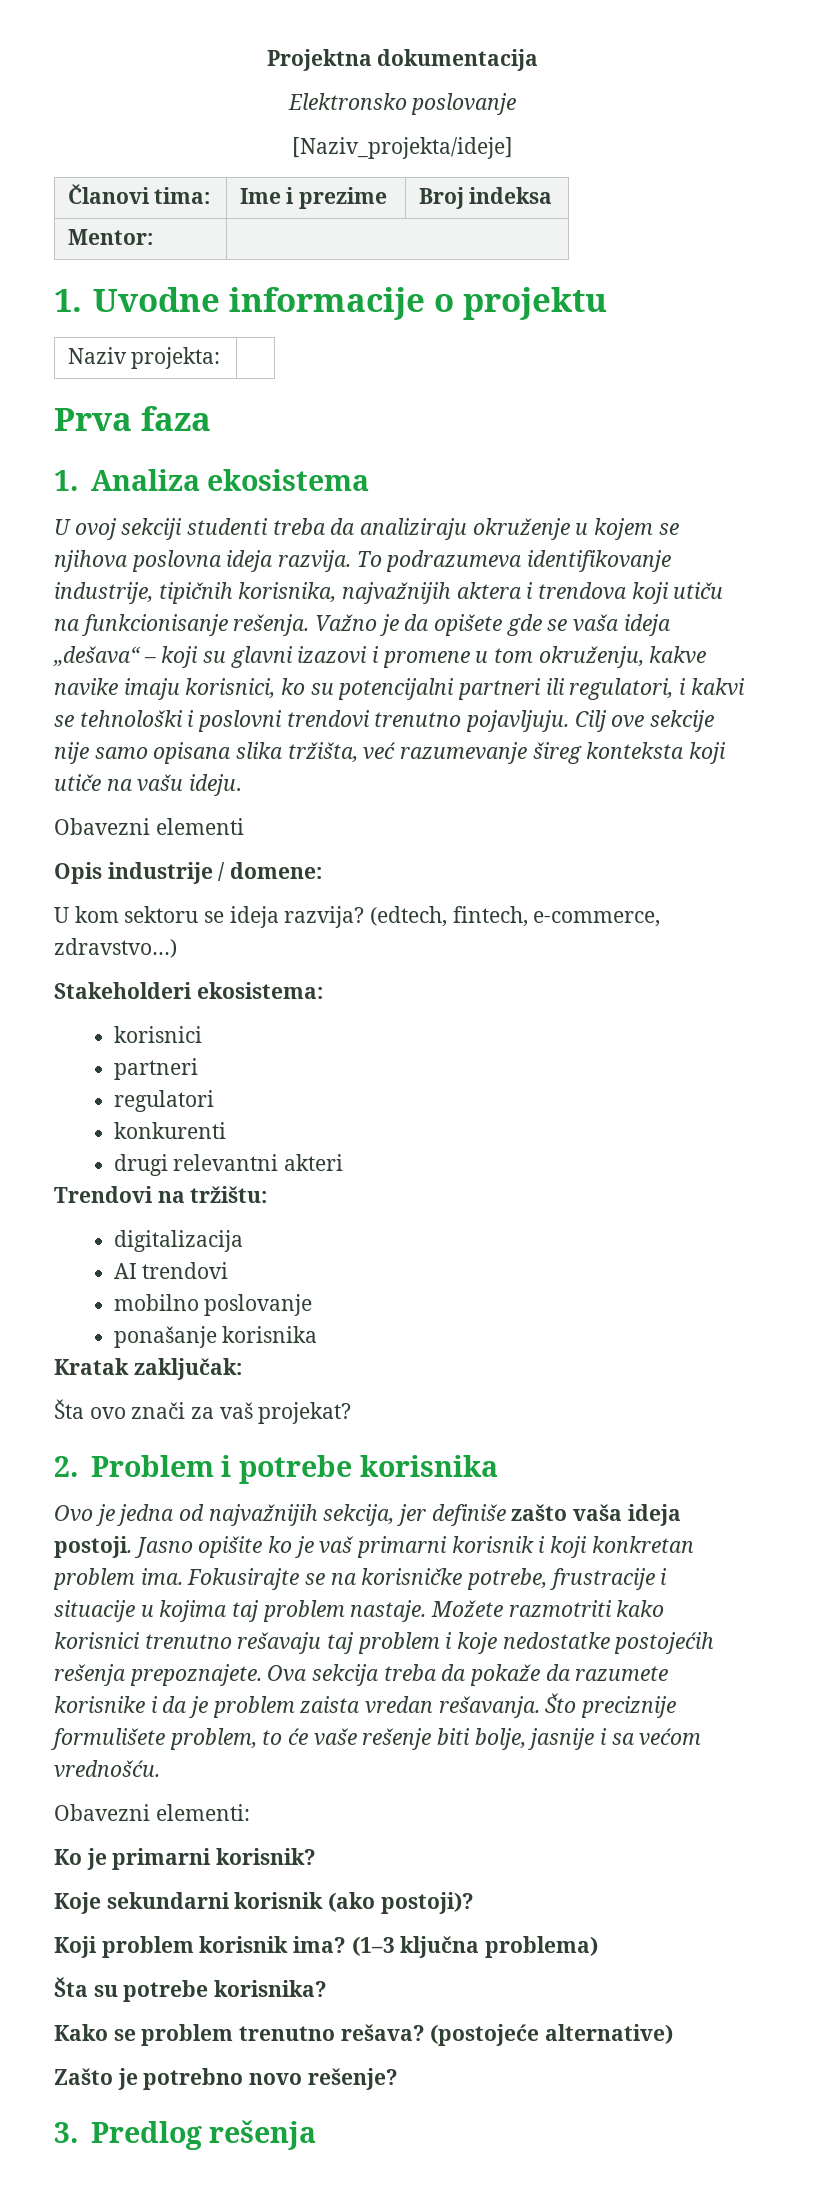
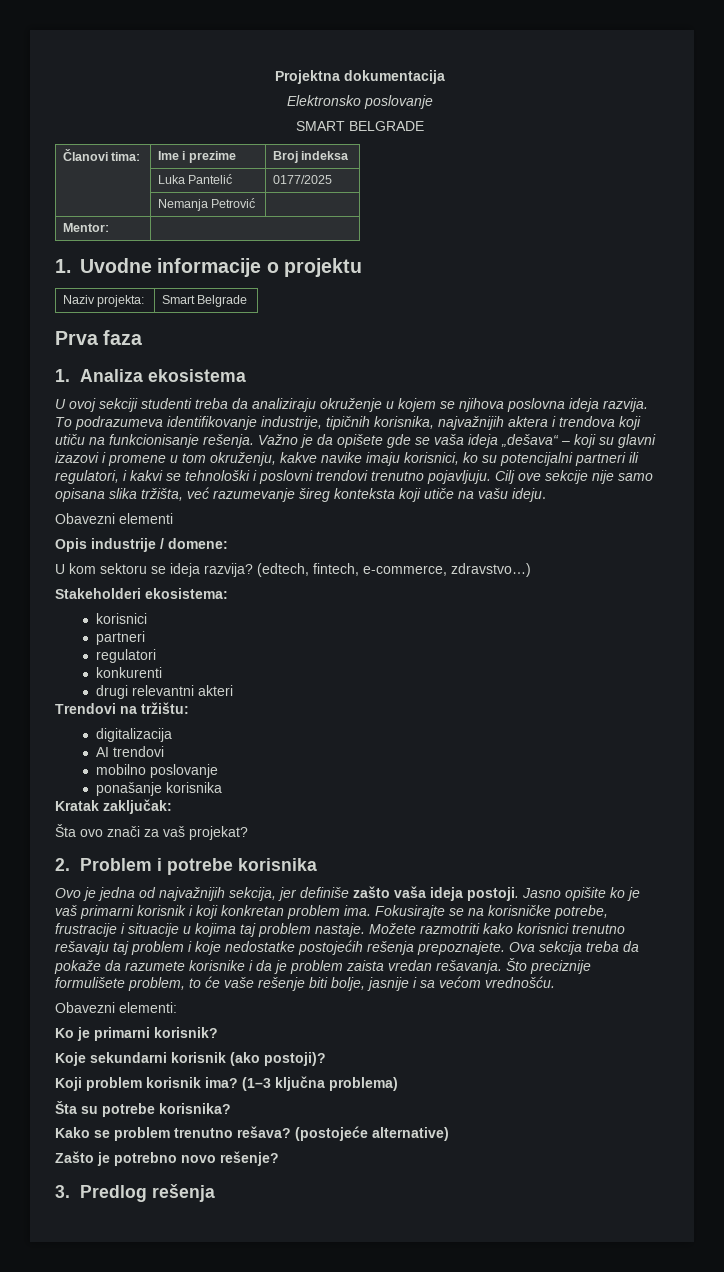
[292,137,513,159] [Naziv_projekta/ideje] -> [295,121,424,131] SMART BELGRADE
(553, 195) none -> [158,174,233,184] [273,175,333,184] [158,198,256,211] // | Luka Pantelić | 0177/2025 // | Nemanja Petrović |
(221, 358) none -> [162,295,248,307] Smart Belgrade

